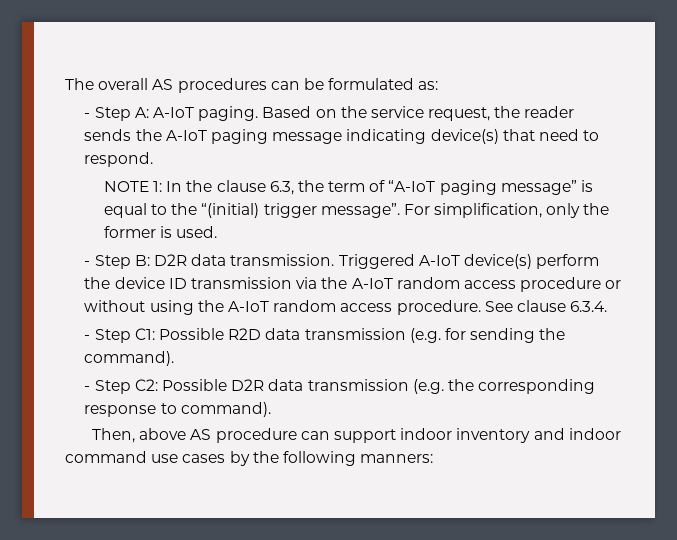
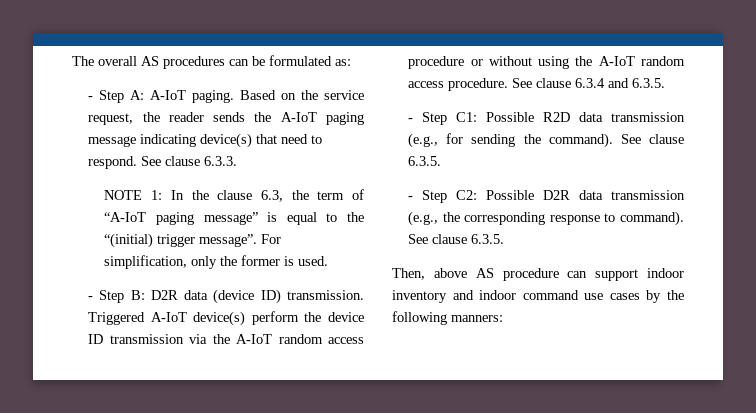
(154, 159) none -> [141,156,238,166] See clause 6.3.3.
(227, 260) none -> [213,289,281,304] (device ID)
[570,301,608,312] 6.3.4. -> [575,78,666,88] 6.3.4 and 6.3.5.
[409,328,441,343] (e.g. -> [408,133,439,148] (e.g.,
(175, 358) none -> [620,134,684,144] [408,156,442,166] See clause 6.3.5.
[412,379,444,394] (e.g. -> [408,211,439,226] (e.g.,
(271, 409) none -> [408,234,505,244] See clause 6.3.5.

